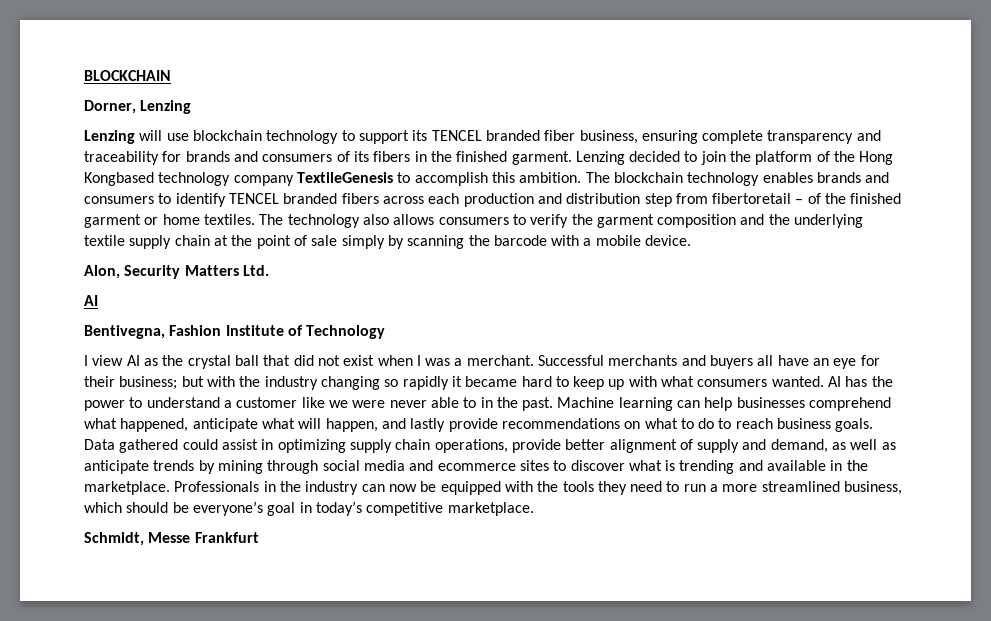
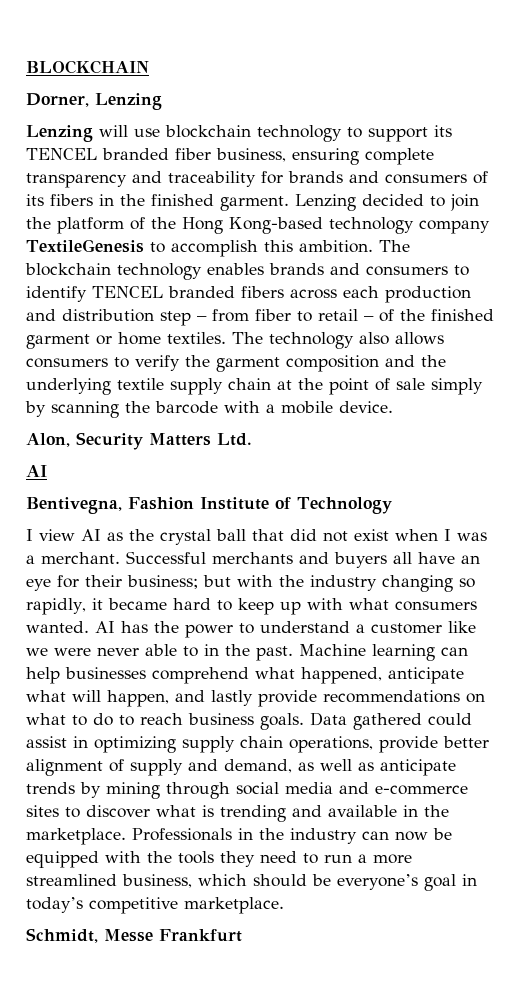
[84,172,154,186] Kongbased -> [229,217,323,234] Kong-based
[675,193,792,204] from fibertoretail -> [197,309,358,322] – from fiber to retail
[402,376,449,390] rapidly -> [26,598,86,615] rapidly,
[437,463,516,471] ecommerce -> [375,785,468,795] e-commerce

